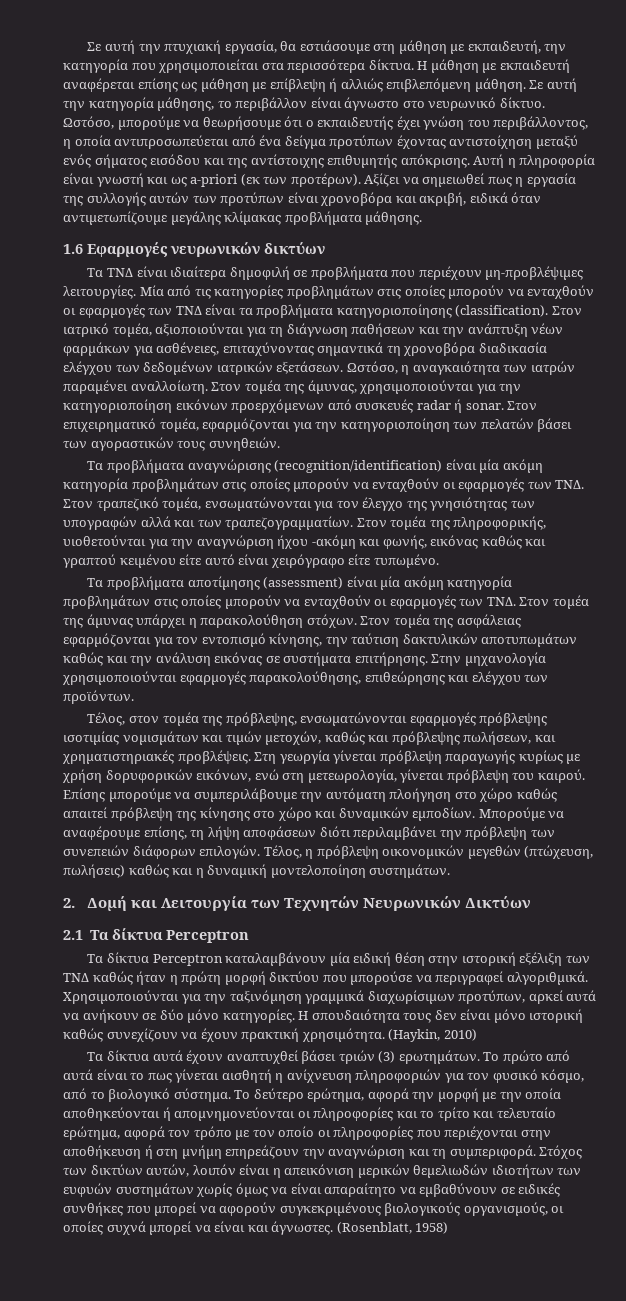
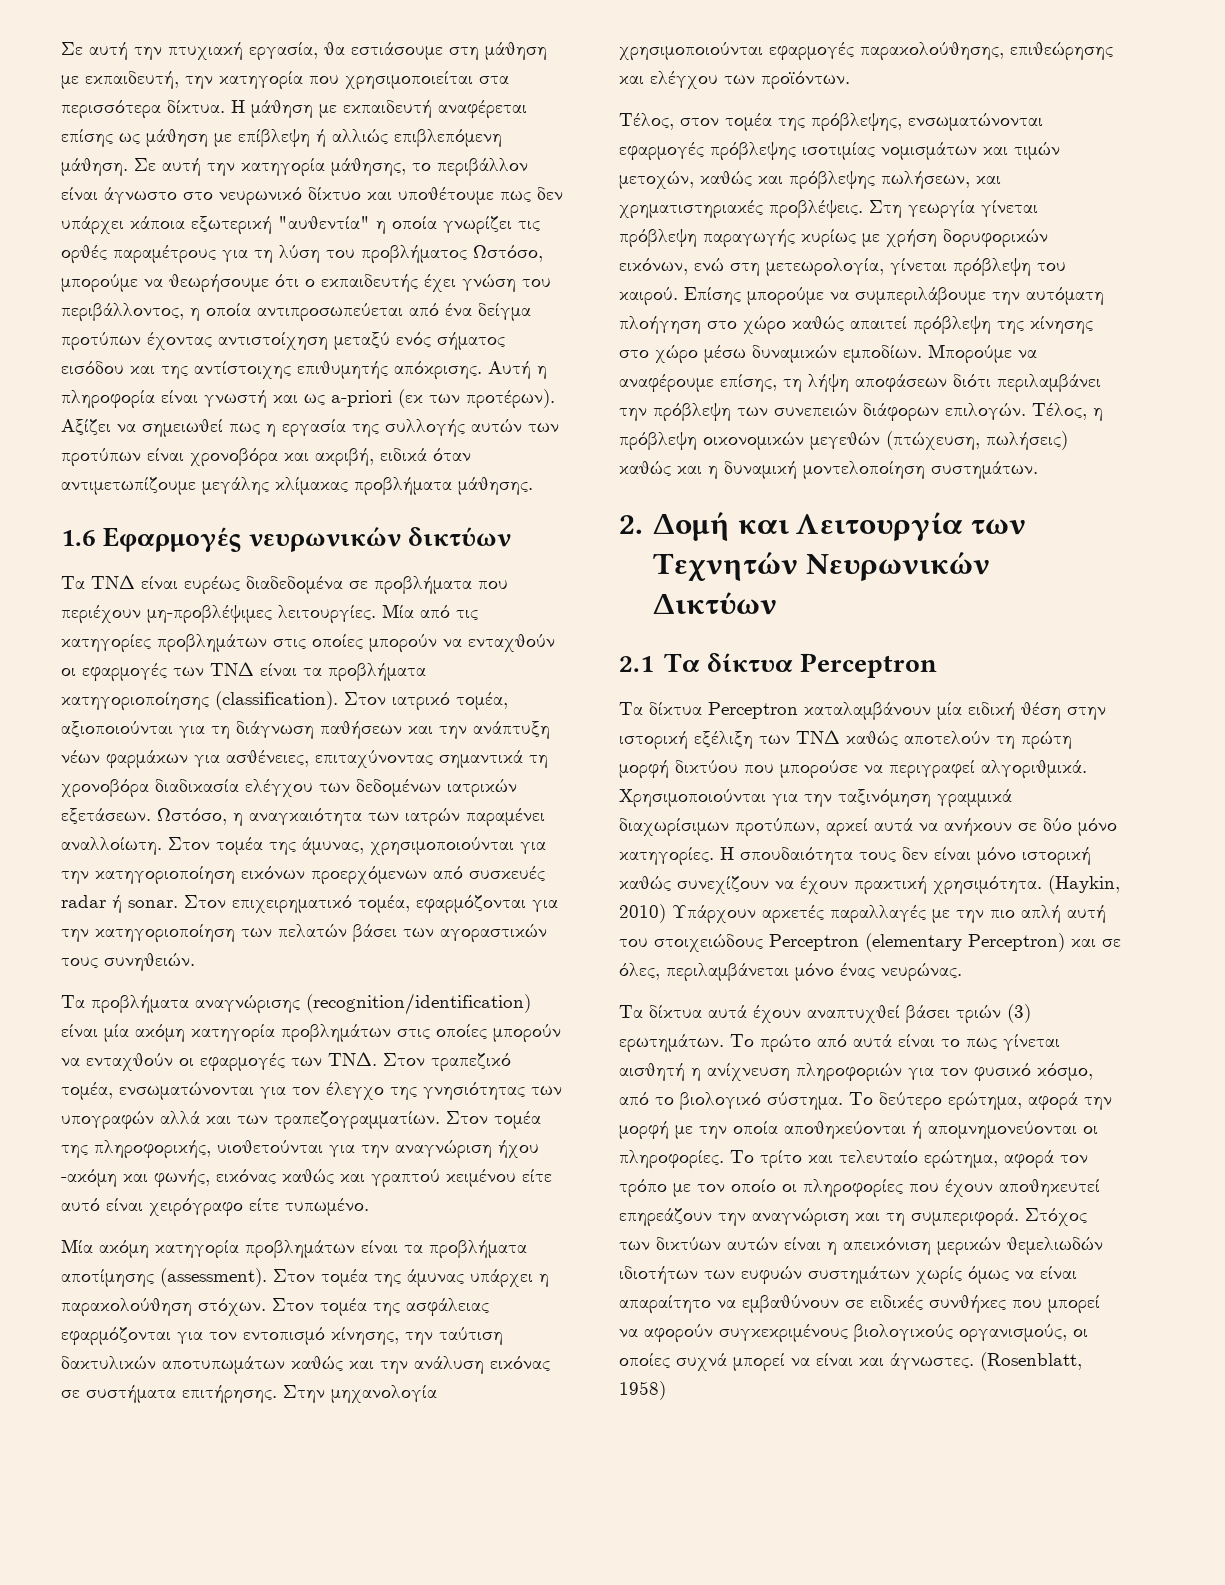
[499,97,545,108] δίκτυο. -> [308,187,563,205] [61,216,540,235] [61,245,467,264] δίκτυο και υποθέτουμε πως δεν υπάρχει κάποια εξωτερική "αυθεντία" η οποία γνωρίζει τις ορθές παραμέτρους για τη λύση του προβλήματος
[170,266,290,280] ιδιαίτερα δημοφιλή -> [184,576,343,595] ευρέως διαδεδομένα
[87,576,513,590] [63,595,516,609] Τα προβλήματα αποτίμησης (assessment) είναι μία ακόμη κατηγορία προβλημάτων στις οποίες μπορούν να ενταχθούν οι εφαρμογές των ΤΝΔ. -> [61,1239,527,1259] [61,1268,267,1287] Μία ακόμη κατηγορία προβλημάτων είναι τα προβλήματα αποτίμησης (assessment).
[315,811,337,818] και -> [704,345,746,363] μέσω
[136,971,178,985] ήταν η -> [904,731,1015,749] αποτελούν τη
(477, 1035) none -> [672,905,1106,924] [619,933,1121,952] [619,963,962,982] Υπάρχουν αρκετές παραλλαγές με την πιο απλή αυτή του στοιχειώδους Perceptron (elementary Perceptron) και σε όλες, περιλαμβάνεται μόνο ένας νευρώνας.
[313,1107,435,1121] πληροφορίες και το -> [619,1150,754,1169] πληροφορίες. Το
[444,1126,551,1140] [63,1145,222,1159] περιέχονται στην αποθήκευση ή στη μνήμη -> [945,1179,1100,1197] έχουν αποθηκευτεί
[146,1164,236,1177] αυτών, λοιπόν -> [727,1237,778,1250] αυτών

